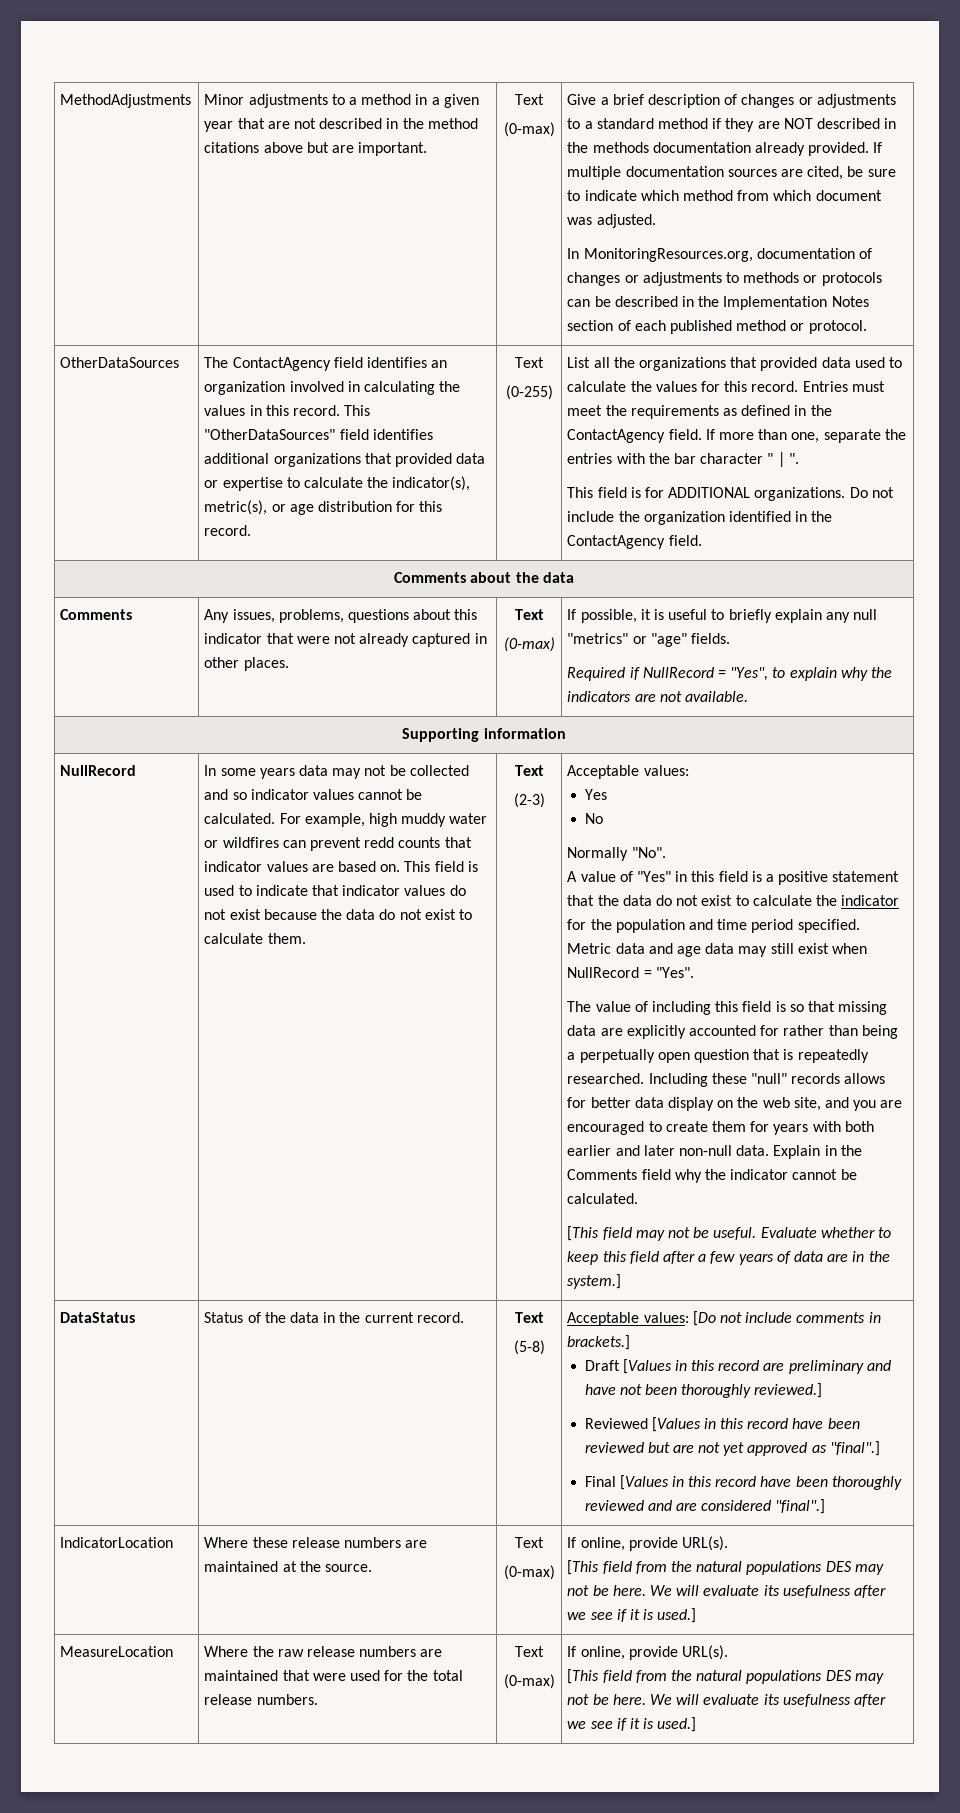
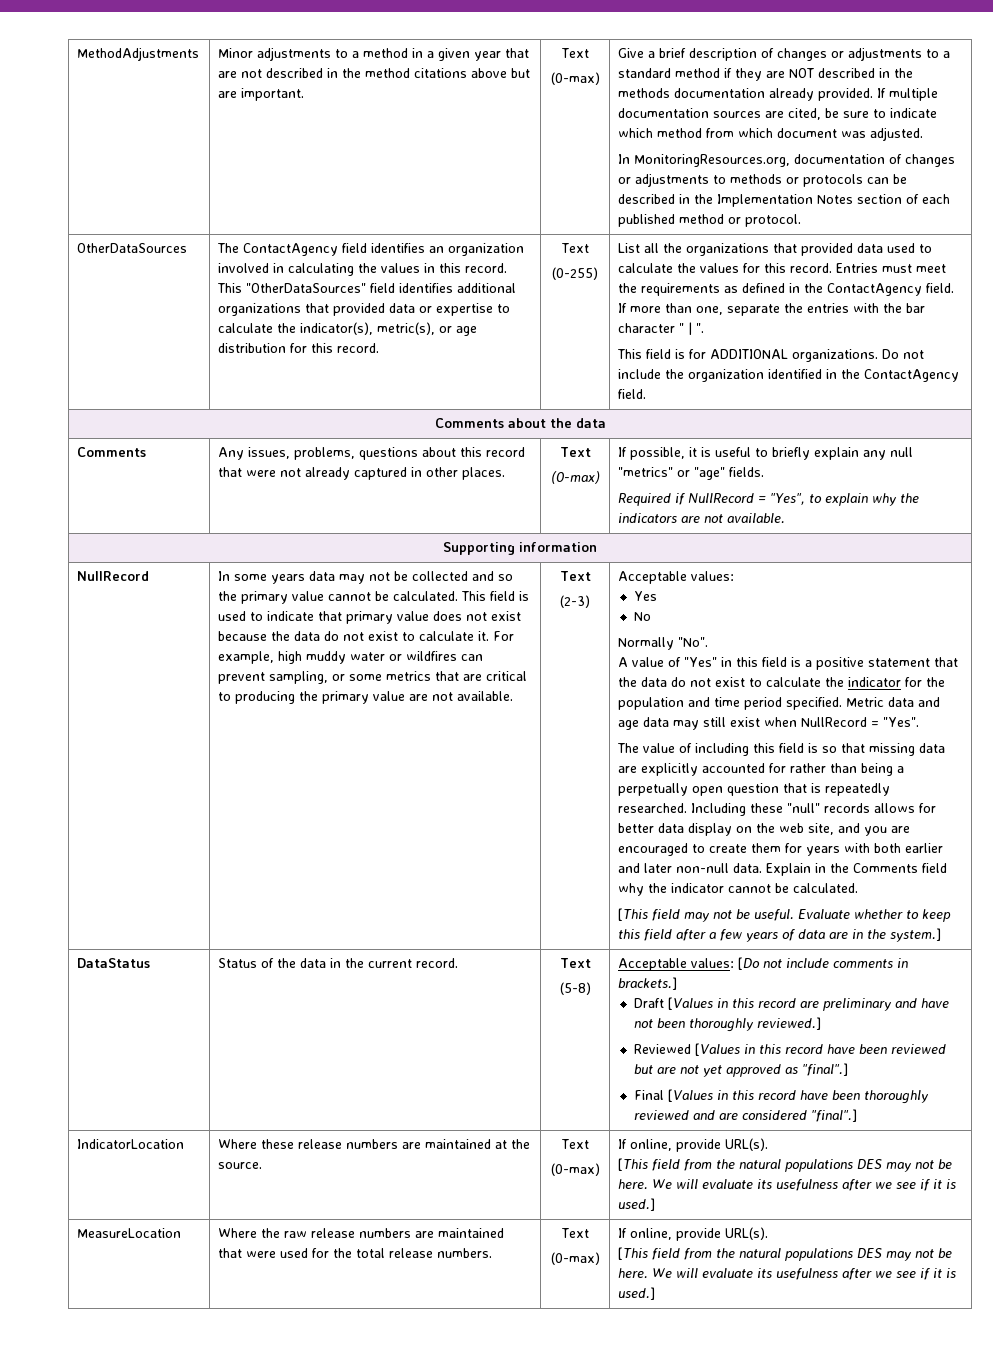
[204,633,263,644] indicator -> [486,447,526,457] record
[250,789,423,800] [204,813,488,827] [204,837,472,851] [204,861,401,872] indicator values cannot be calculated. For example, high muddy water or wildfires can prevent redd counts that indicator values are based on. -> [218,591,459,604] the primary value cannot be calculated.
[342,885,466,896] indicator values do -> [346,611,463,624] primary value does
[267,933,306,944] them. -> [478,631,515,641] [218,651,484,664] [218,671,528,684] [218,691,514,704] it. For example, high muddy water or wildfires can prevent sampling, or some metrics that are critical to producing the primary value are not available.

